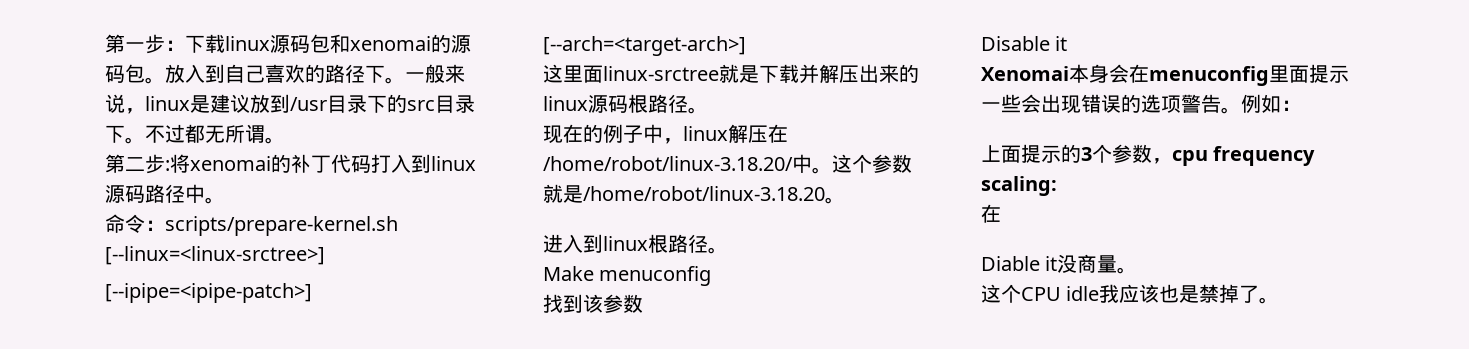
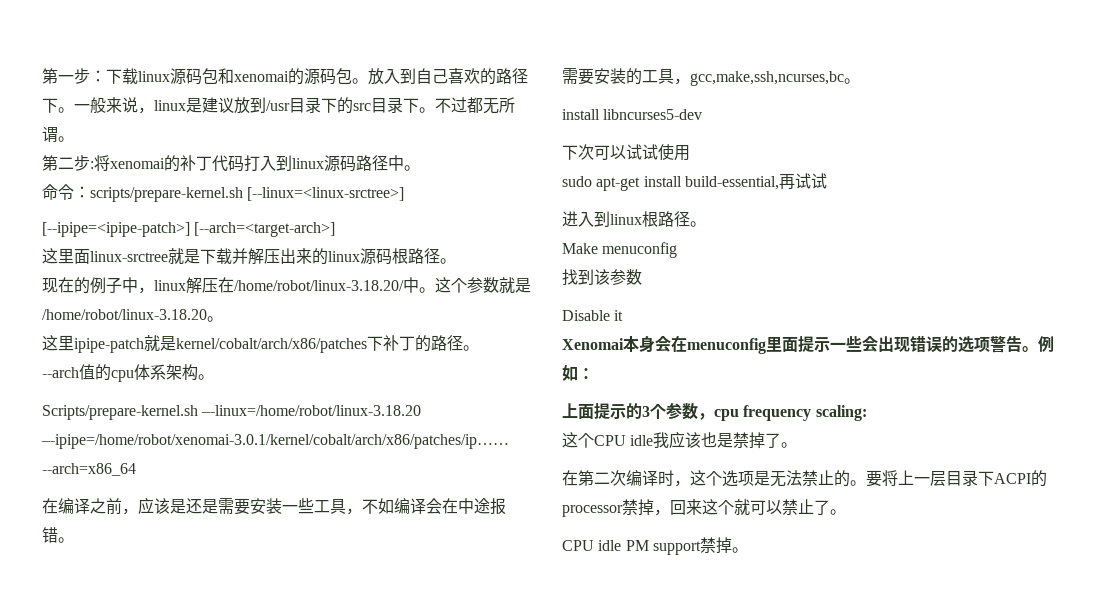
(845, 200) none -> [42,335,479,353] [42,364,214,382] [42,405,422,420] [41,434,509,449] [42,463,136,476] [42,497,506,515] [42,527,74,543] [562,68,860,86] [562,109,703,120] [562,144,690,161] [562,173,827,191] // 这里ipipe-patch就是kernel/cobalt/arch/x86/patches下补丁的路径。 // --arch值的cpu体系架构。 // Scripts/prepare-kernel.sh –-linux=/home/robot/linux-3.18.20 –-ipipe=/home/robot/xenomai-3.0.1/kernel/cobalt/arch/x86/patches/ip…… --arch=x86_64 // 在编译之前，应该是还是需要安装一些工具，不如编译会在中途报错。 // 需要安装的工具，gcc,make,ssh,ncurses,bc。 // install libncurses5-dev // 下次可以试试使用 // sudo apt-get install build-essential,再试试
[981,204,1001,223] [981,254,1138,274] // 在 // Diable it没商量。 -> (867, 413) none
(1280, 300) none -> [562,470,1047,487] [562,499,846,517] [562,537,748,555] // 在第二次编译时，这个选项是无法禁止的。要将上一层目录下ACPI的processor禁掉，回来这个就可以禁止了。 // CPU idle PM support禁掉。

